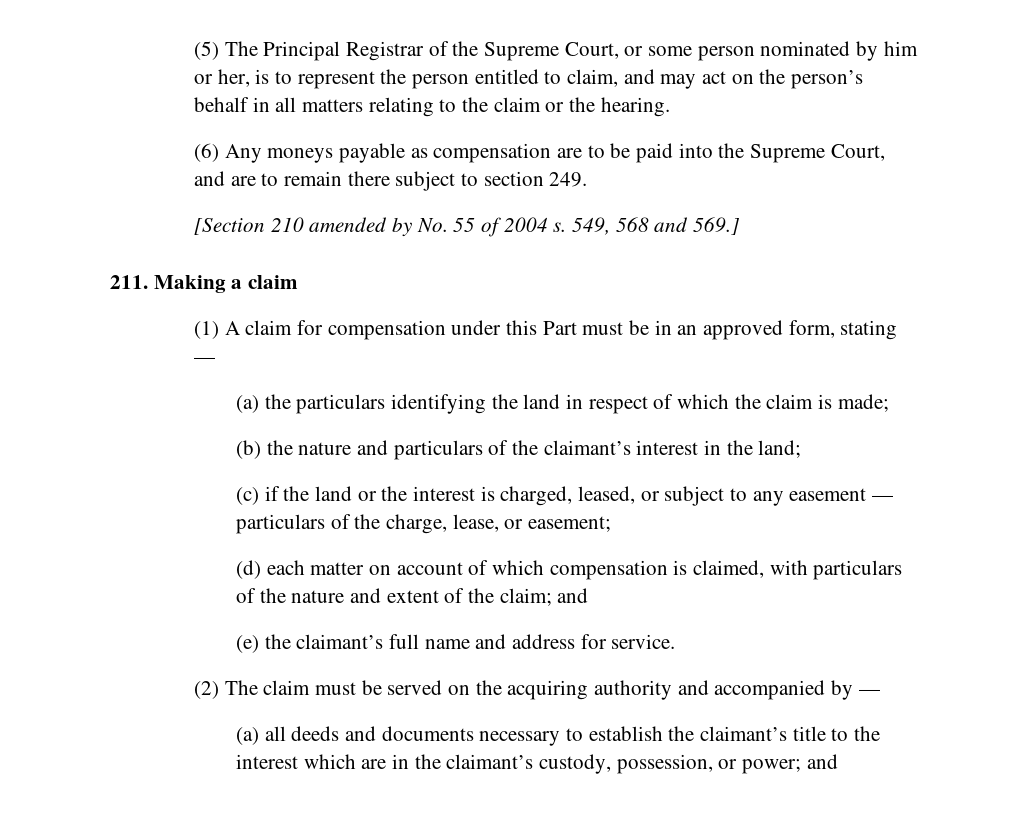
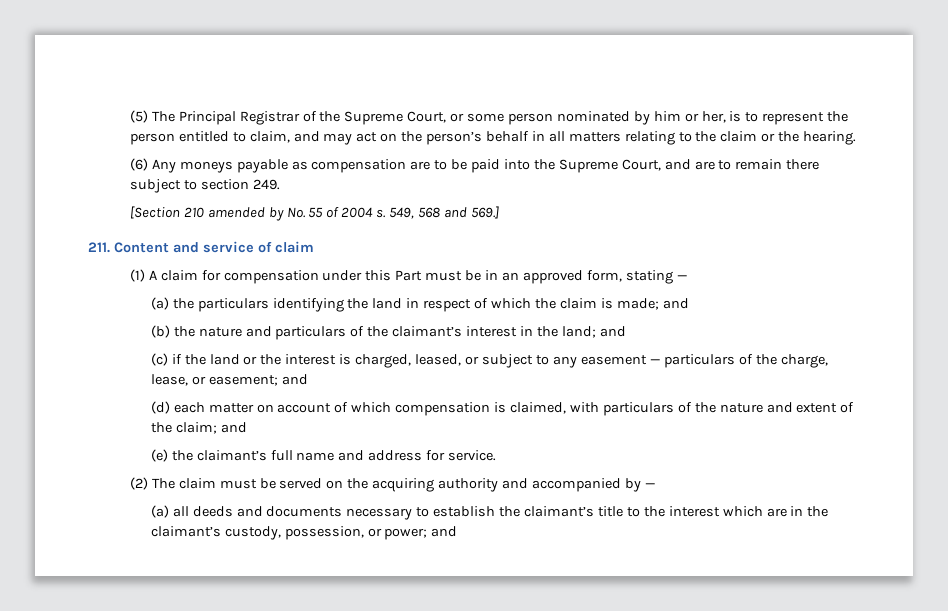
[153,275,243,293] Making a -> [114,241,272,253] Content and service of
(889, 403) none -> [662,298,689,309] and
(802, 449) none -> [599,326,626,337] and
(611, 524) none -> [281,374,308,385] and

